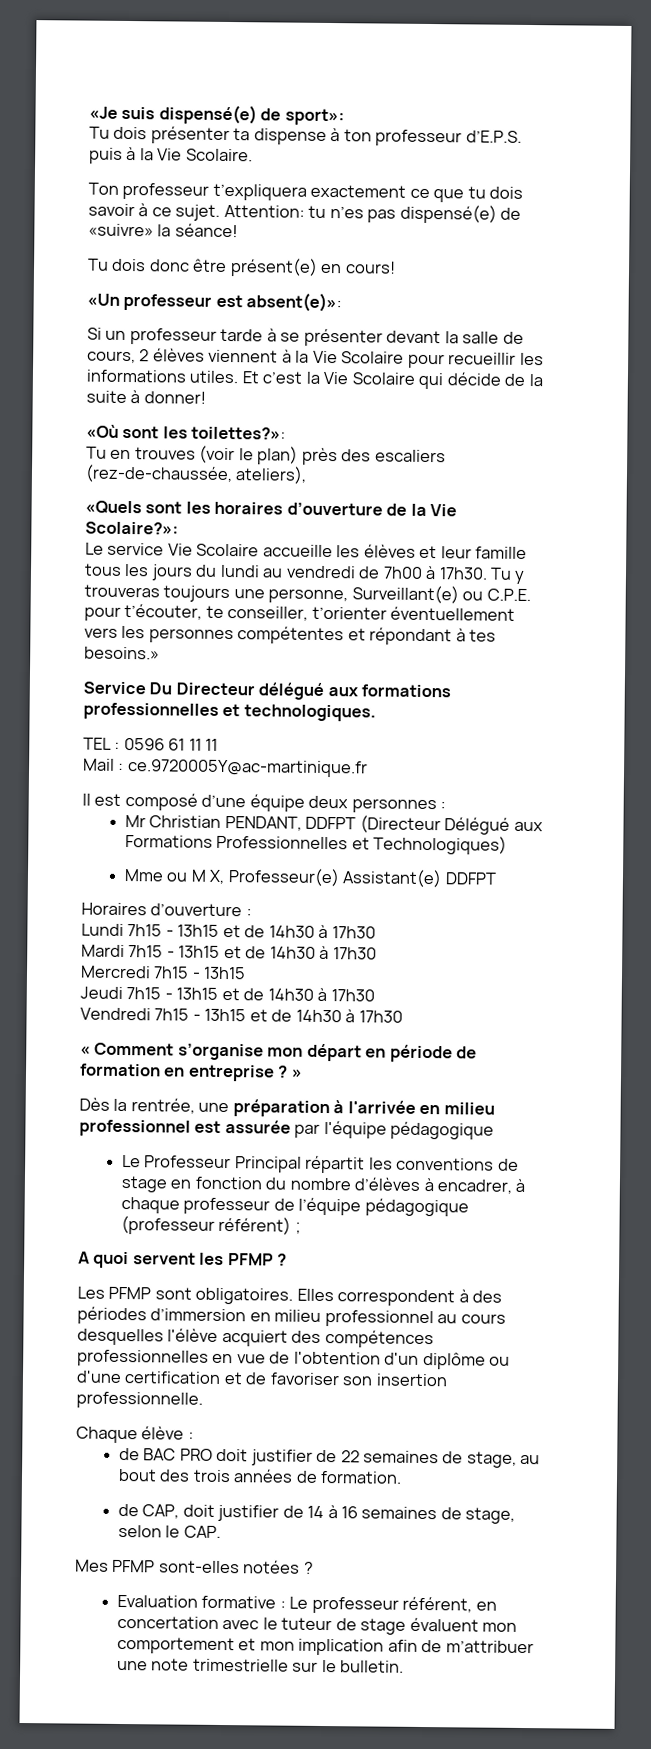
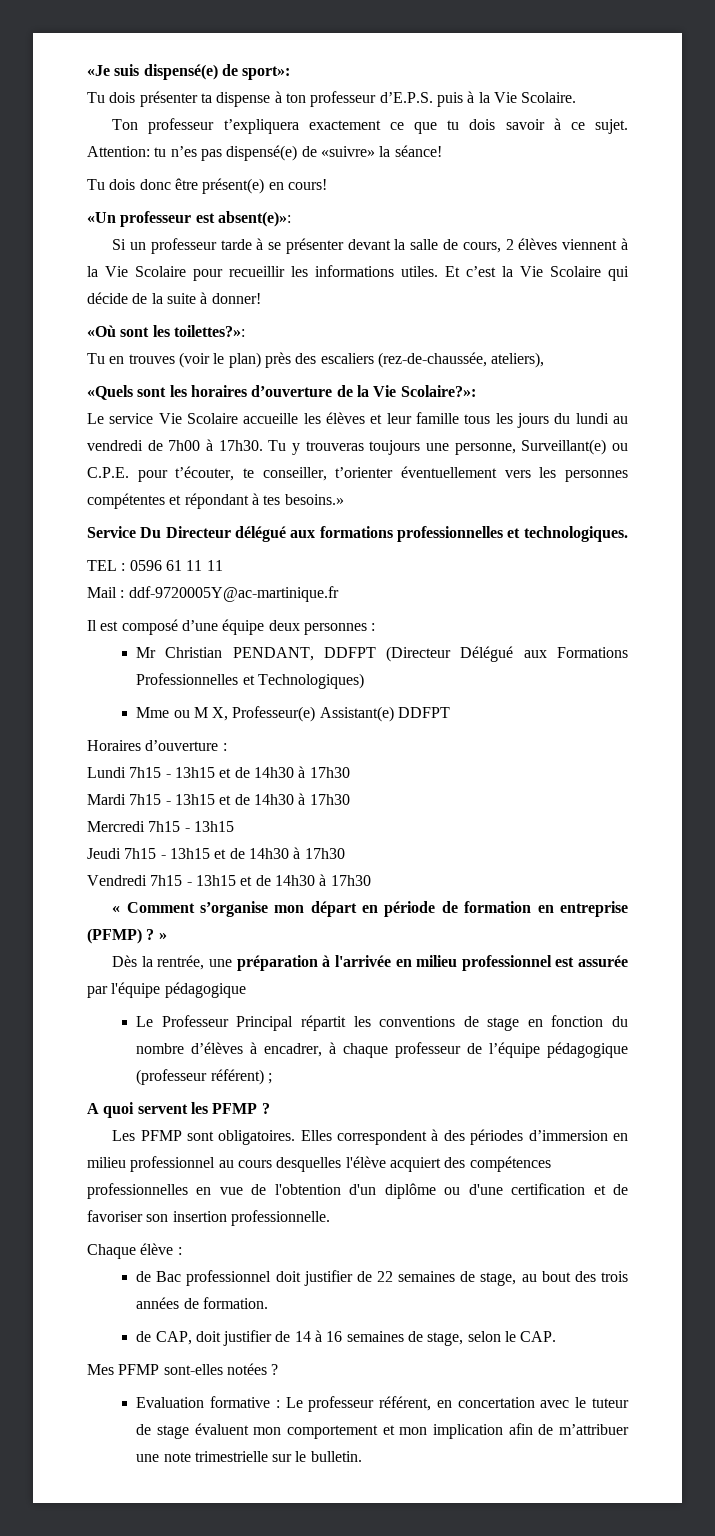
[126,759,368,778] ce.9720005Y@ac-martinique.fr -> [128,586,339,602] ddf-9720005Y@ac-martinique.fr
(275, 1073) none -> [87,928,142,944] (PFMP)
[143,1448,213,1461] BAC PRO -> [156,1270,272,1286] Bac professionnel

